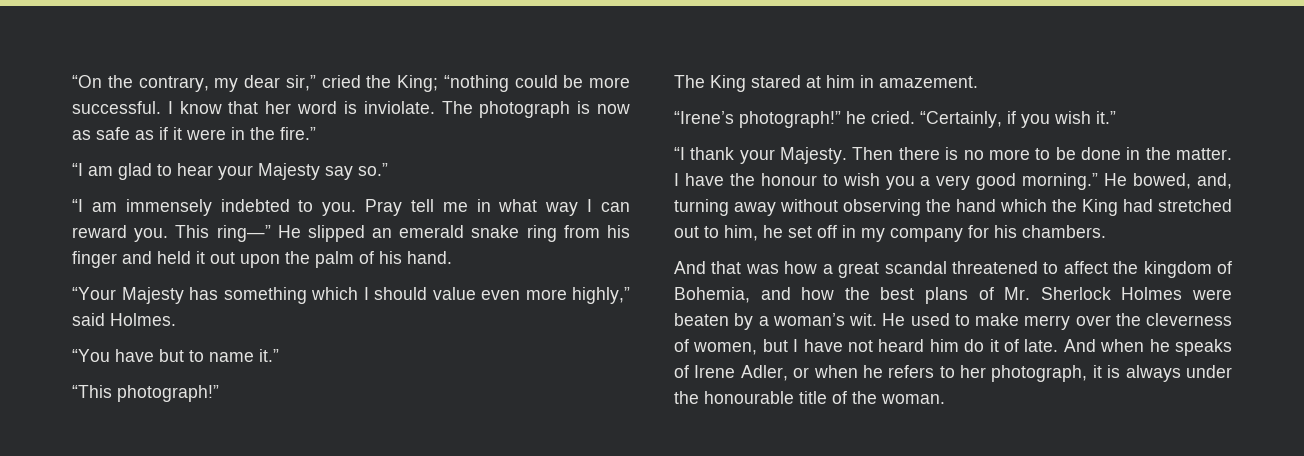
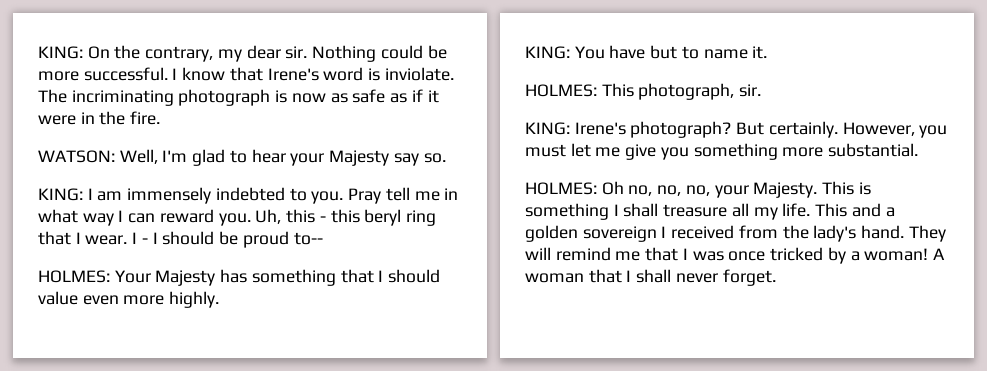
[72,75,102,88] “On -> [38,46,110,59] KING: On
[285,75,509,92] sir,” cried the King; “nothing -> [285,45,377,62] sir. Nothing
[265,101,292,114] her -> [267,68,319,81] Irene's
(473, 107) none -> [71,90,174,106] incriminating
[280,127,316,140] [72,163,113,176] fire.” // “I am -> [130,111,161,125] [38,149,188,164] fire. // WATSON: Well, I'm
[358,163,388,176] [72,199,83,212] so.” // “I -> [423,153,446,163] [38,188,93,201] so. // KING: I
[175,225,630,242] [72,251,452,268] [72,287,116,300] This ring—” He slipped an emerald snake ring from his finger and held it out upon the palm of his hand. // “Your -> [255,209,436,226] [38,231,323,248] [38,270,151,283] Uh, this - this beryl ring that I wear. I - I should be proud to-- // HOLMES: Your
[311,287,358,300] which -> [340,269,374,283] that
[572,287,630,304] [72,313,176,326] [72,349,279,362] [72,385,219,402] [674,75,978,92] [674,111,1116,128] [674,147,1232,164] [674,173,1232,190] [674,199,1232,216] [674,225,1106,242] [674,261,1232,278] [674,287,1232,304] [674,313,1232,330] [674,339,1232,356] [674,365,1232,382] [674,391,945,404] highly,” said Holmes. // “You have but to name it.” // “This photograph!” // The King stared at him in amazement. // “Irene’s photograph!” he cried. “Certainly, if you wish it.” // “I thank your Majesty. Then there is no more to be done in the matter. I have the honour to wish you a very good morning.” He bowed, and, turning away without observing the hand which the King had stretched out to him, he set off in my company for his chambers. // And that was how a great scandal threatened to affect the kingdom of Bohemia, and how the best plans of Mr. Sherlock Holmes were beaten by a woman’s wit. He used to make merry over the cleverness of women, but I have not heard him do it of late. And when he speaks of Irene Adler, or when he refers to her photograph, it is always under the honourable title of the woman. -> [169,291,220,308] [525,45,768,59] [525,83,762,100] [525,121,948,138] [525,143,919,160] [525,181,871,198] [525,203,895,220] [525,225,946,242] [525,247,945,264] [525,269,776,286] highly. // KING: You have but to name it. // HOLMES: This photograph, sir. // KING: Irene's photograph? But certainly. However, you must let me give you something more substantial. // HOLMES: Oh no, no, no, your Majesty. This is something I shall treasure all my life. This and a golden sovereign I received from the lady's hand. They will remind me that I was once tricked by a woman! A woman that I shall never forget.

